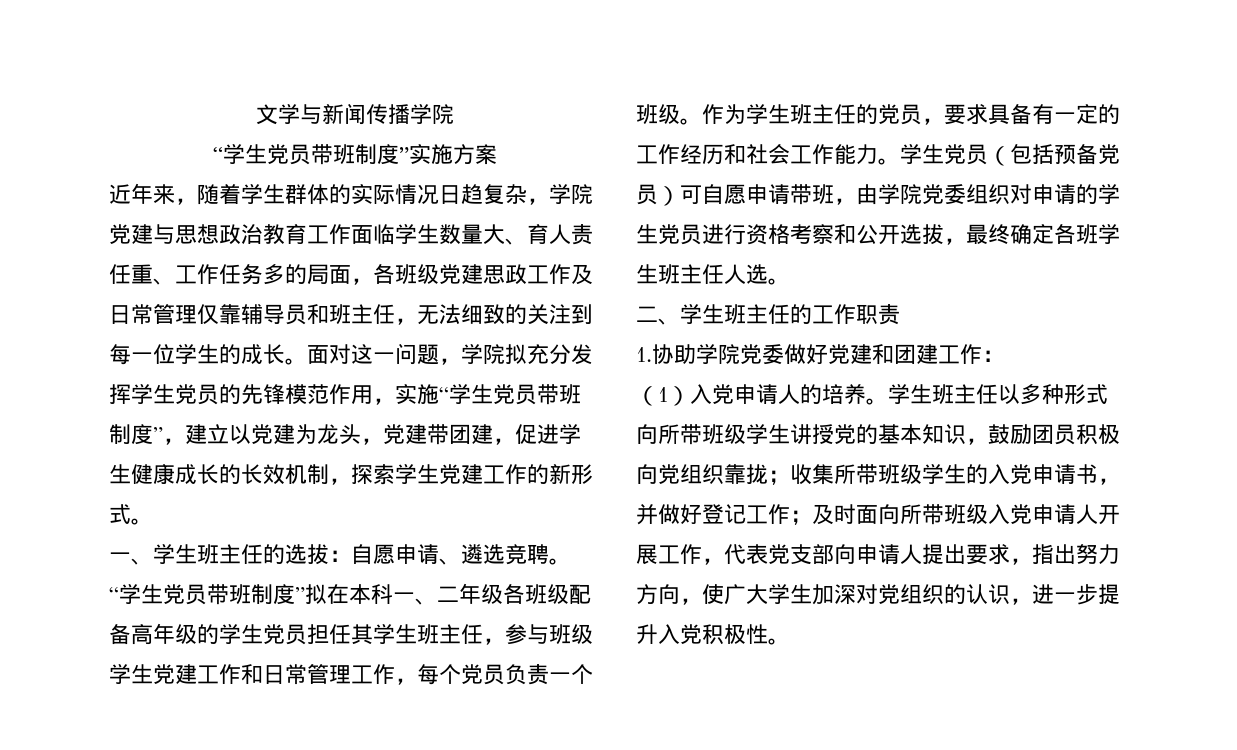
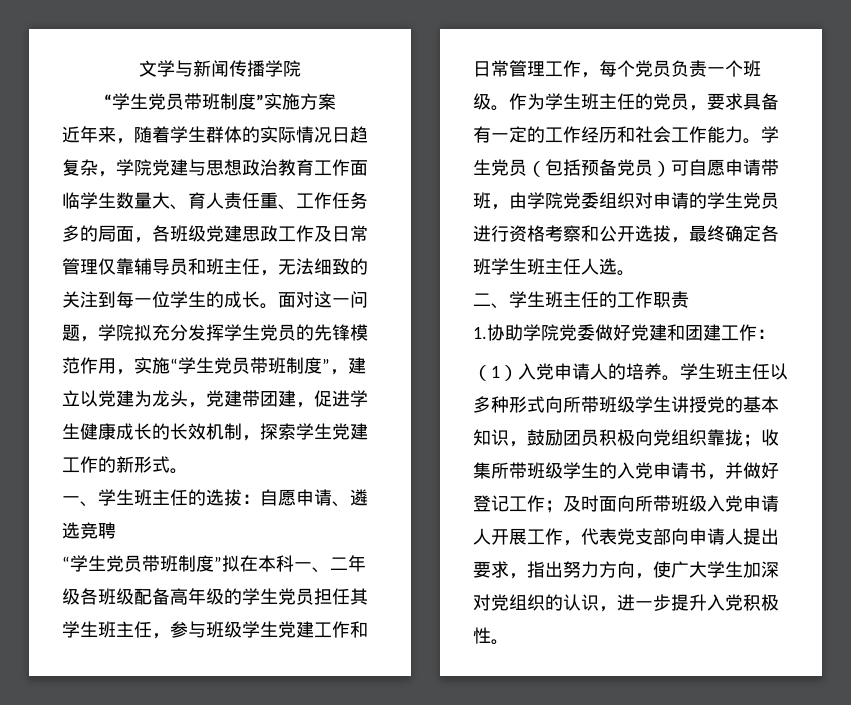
[549,558,571,565] 。 -> (116, 530) none

